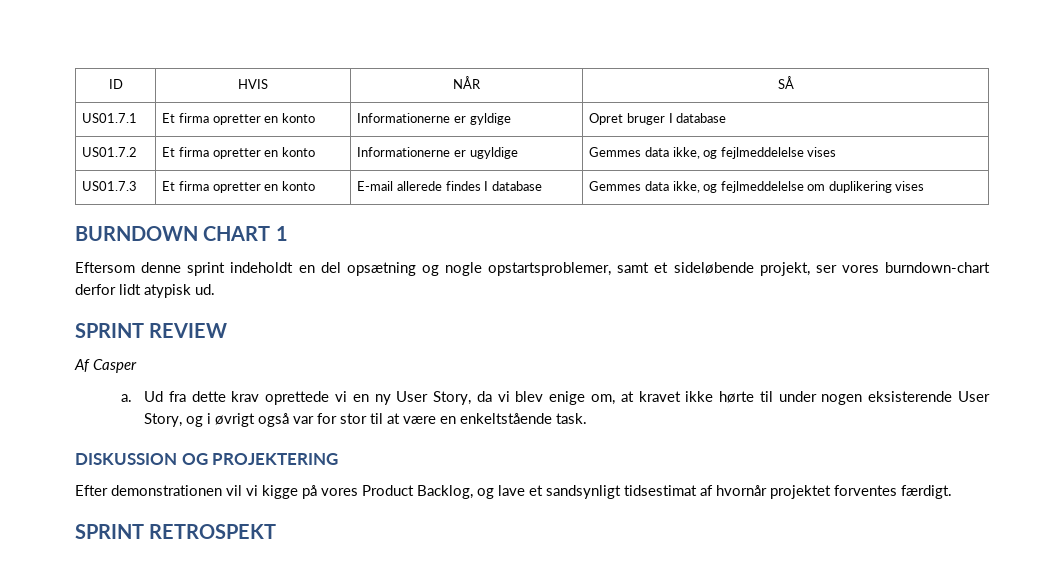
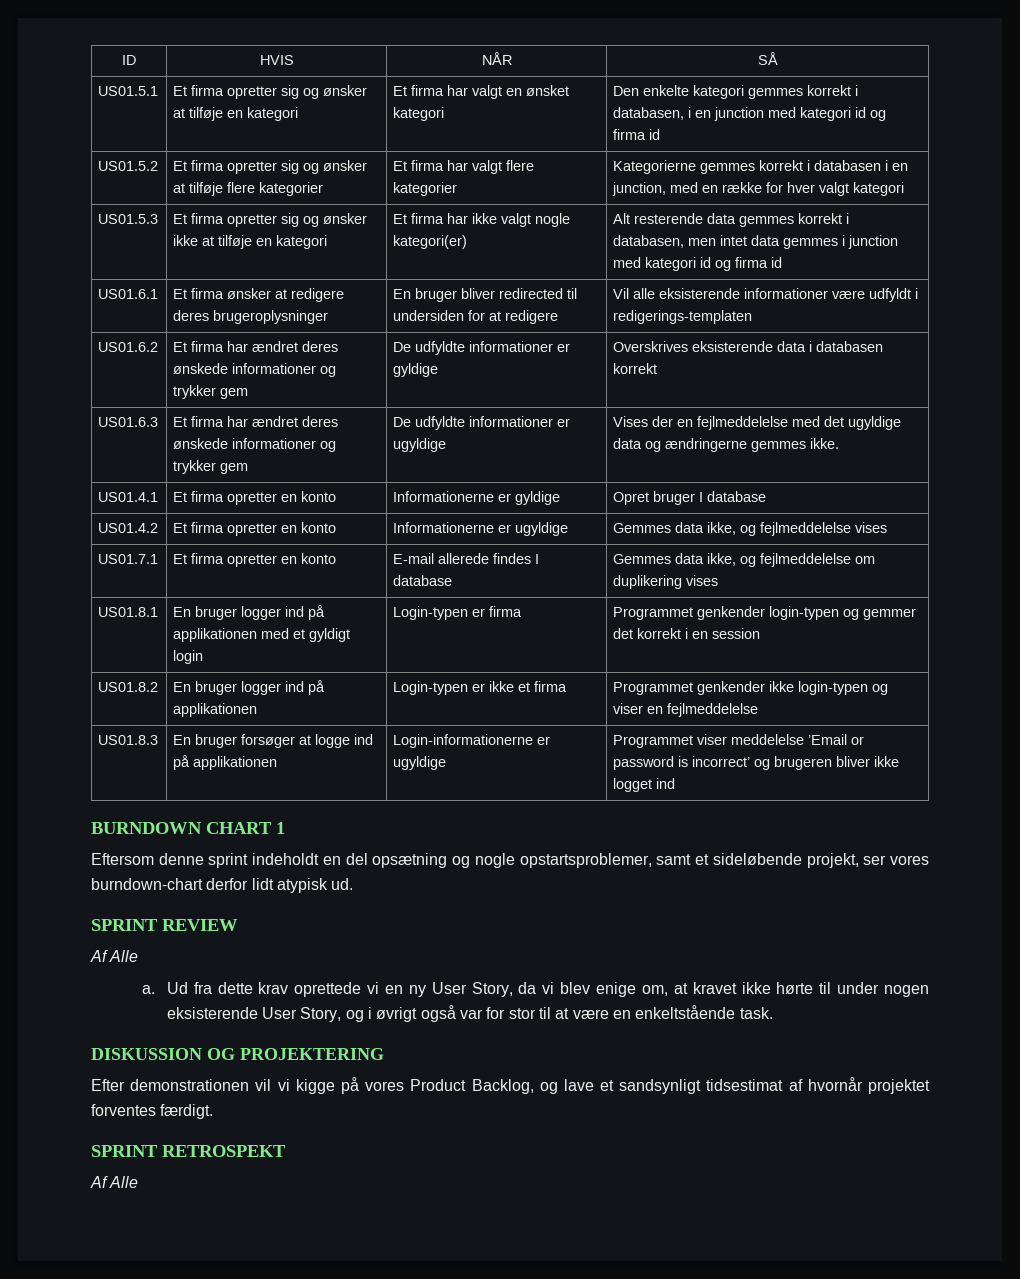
[82,113,138,123] US01.7.1 -> [98,86,159,96] [173,85,368,99] [173,107,299,121] [393,85,570,99] [393,107,445,121] [613,85,859,99] [613,107,887,121] [613,129,661,140] [98,161,159,171] [173,160,368,174] [173,182,324,196] [393,160,535,174] [393,182,458,196] [613,160,909,174] [612,182,905,196] [98,214,159,224] [173,213,368,227] [173,235,328,249] [393,213,571,227] [393,235,468,249] [613,213,850,227] [613,235,899,249] [613,257,783,271] [98,289,159,299] [173,288,345,302] [173,310,329,324] [393,288,578,302] [393,310,559,324] [613,288,919,302] [613,310,753,324] [98,342,159,352] [173,341,339,352] [173,363,337,377] [173,385,249,399] [393,341,571,355] [393,363,439,377] [613,341,884,352] [613,363,658,374] [98,417,159,427] [173,416,339,427] [173,438,337,452] [173,460,249,474] [393,416,571,430] [393,438,447,452] [613,416,902,430] [613,438,840,452] [98,492,159,502] US01.5.1 | Et firma opretter sig og ønsker at tilføje en kategori | Et firma har valgt en ønsket kategori | Den enkelte kategori gemmes korrekt i databasen, i en junction med kategori id og firma id // US01.5.2 | Et firma opretter sig og ønsker at tilføje flere kategorier | Et firma har valgt flere kategorier | Kategorierne gemmes korrekt i databasen i en junction, med en række for hver valgt kategori // US01.5.3 | Et firma opretter sig og ønsker ikke at tilføje en kategori | Et firma har ikke valgt nogle kategori(er) | Alt resterende data gemmes korrekt i databasen, men intet data gemmes i junction med kategori id og firma id // US01.6.1 | Et firma ønsker at redigere deres brugeroplysninger | En bruger bliver redirected til undersiden for at redigere | Vil alle eksisterende informationer være udfyldt i redigerings-templaten // US01.6.2 | Et firma har ændret deres ønskede informationer og trykker gem | De udfyldte informationer er gyldige | Overskrives eksisterende data i databasen korrekt // US01.6.3 | Et firma har ændret deres ønskede informationer og trykker gem | De udfyldte informationer er ugyldige | Vises der en fejlmeddelelse med det ugyldige data og ændringerne gemmes ikke. // US01.4.1
[82,147,138,157] US01.7.2 -> [98,523,159,533] US01.4.2
[82,181,138,191] US01.7.3 -> [98,554,159,564] US01.7.1
(925, 186) none -> [98,607,159,617] [173,605,326,620] [173,628,351,642] [173,650,204,664] [393,606,523,620] [613,606,917,620] [613,628,761,639] [98,682,159,692] [173,680,326,695] [173,703,258,717] [393,681,568,695] [613,681,889,695] [613,703,759,717] [98,735,159,745] [173,734,374,748] [173,755,278,770] [393,734,551,748] [393,756,447,770] [613,734,865,748] [613,756,900,770] [613,778,676,792] // US01.8.1 | En bruger logger ind på applikationen med et gyldigt login | Login-typen er firma | Programmet genkender login-typen og gemmer det korrekt i en session // US01.8.2 | En bruger logger ind på applikationen | Login-typen er ikke et firma | Programmet genkender ikke login-typen og viser en fejlmeddelelse // US01.8.3 | En bruger forsøger at logge ind på applikationen | Login-informationerne er ugyldige | Programmet viser meddelelse ’Email or password is incorrect’ og brugeren bliver ikke logget ind
[93,359,137,373] Casper -> [109,950,139,962] Alle
(277, 531) none -> [90,1176,139,1188] // Af Alle

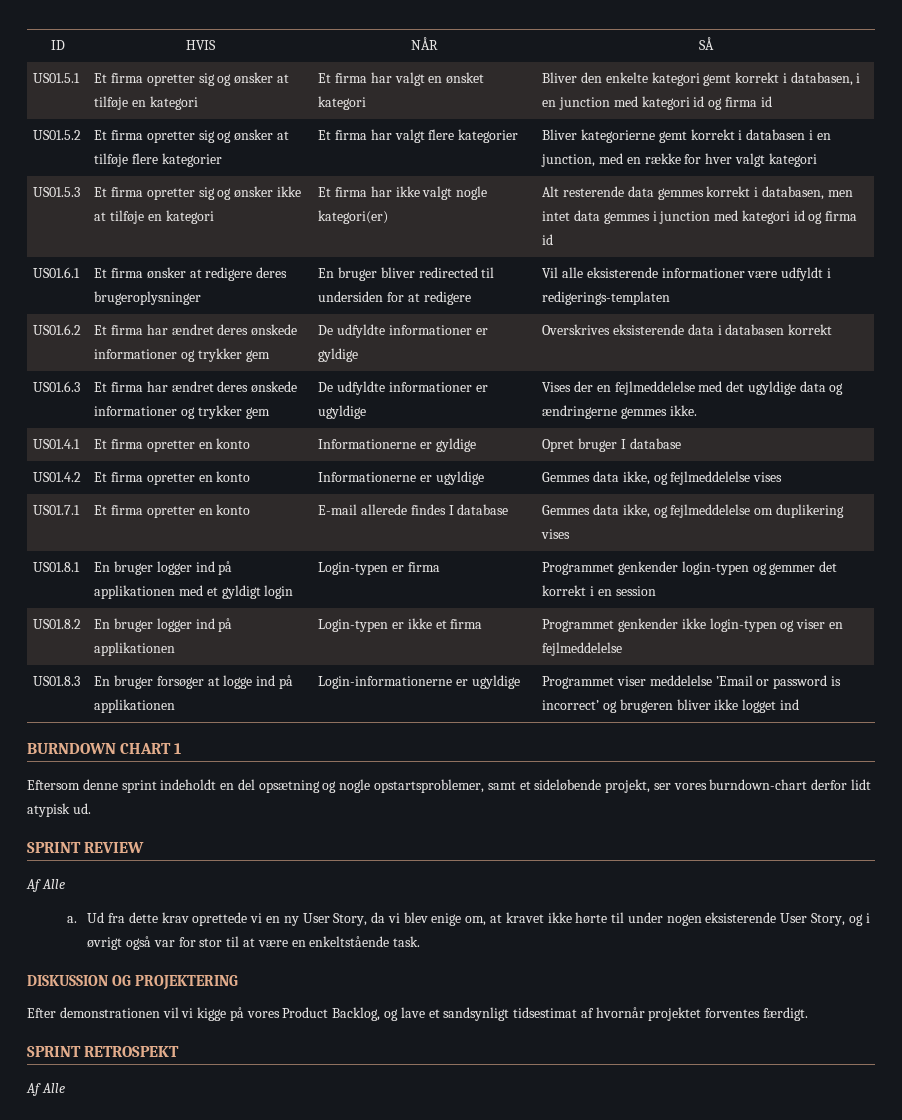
[613,86,640,96] Den -> [542,72,603,83] Bliver den
[748,88,804,99] gemmes -> [703,74,732,86] gemt
[613,160,756,174] Kategorierne gemmes -> [542,129,687,143] Bliver kategorierne gemt

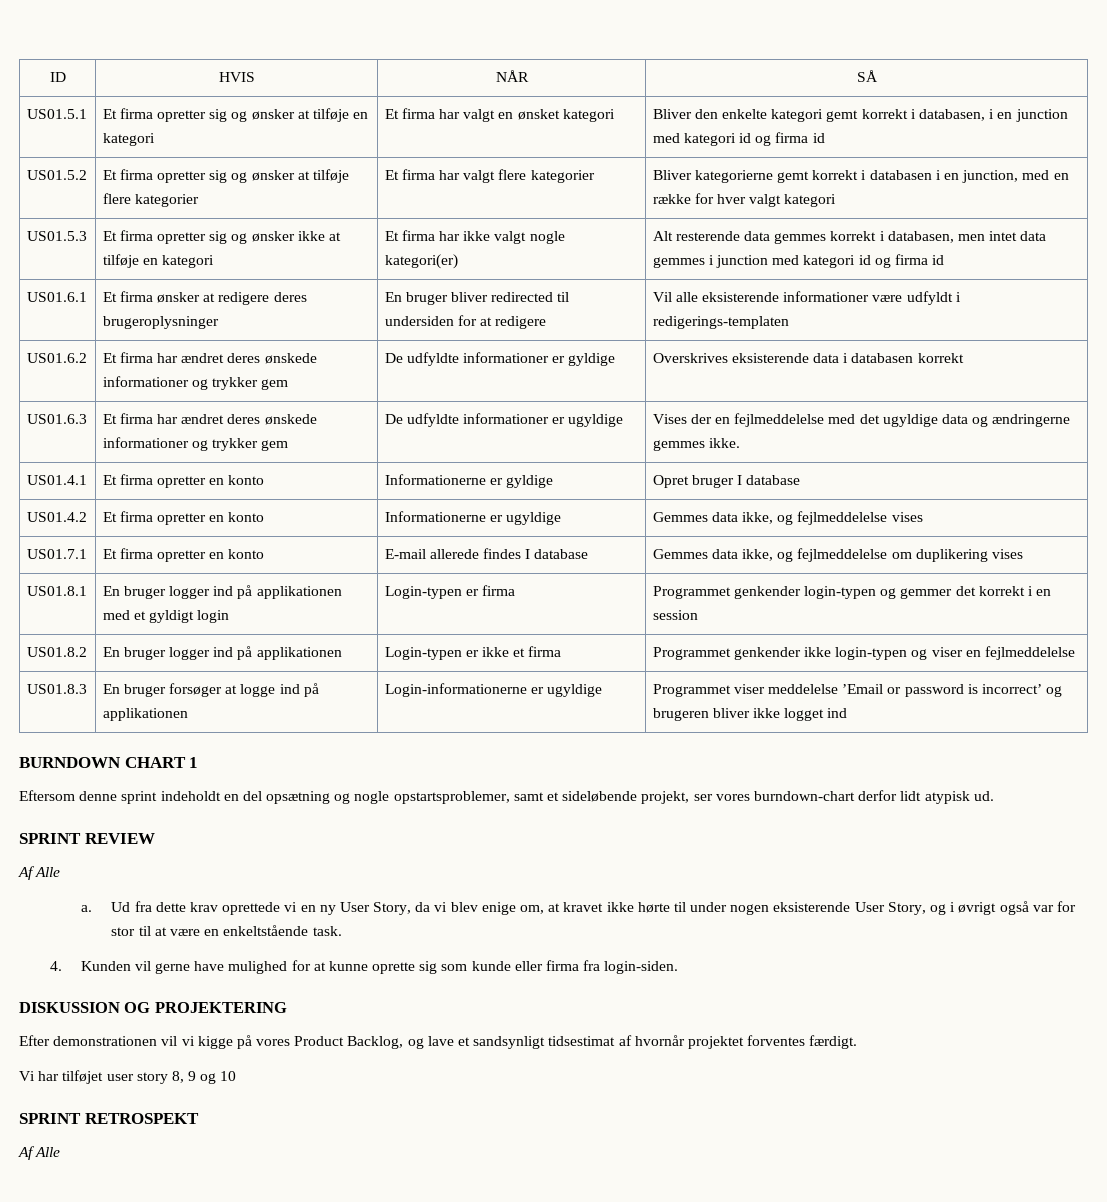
(421, 941) none -> [49,960,679,974] // 4. Kunden vil gerne have mulighed for at kunne oprette sig som kunde eller firma fra login-siden.
(809, 1014) none -> [19,1070,237,1084] // Vi har tilføjet user story 8, 9 og 10

